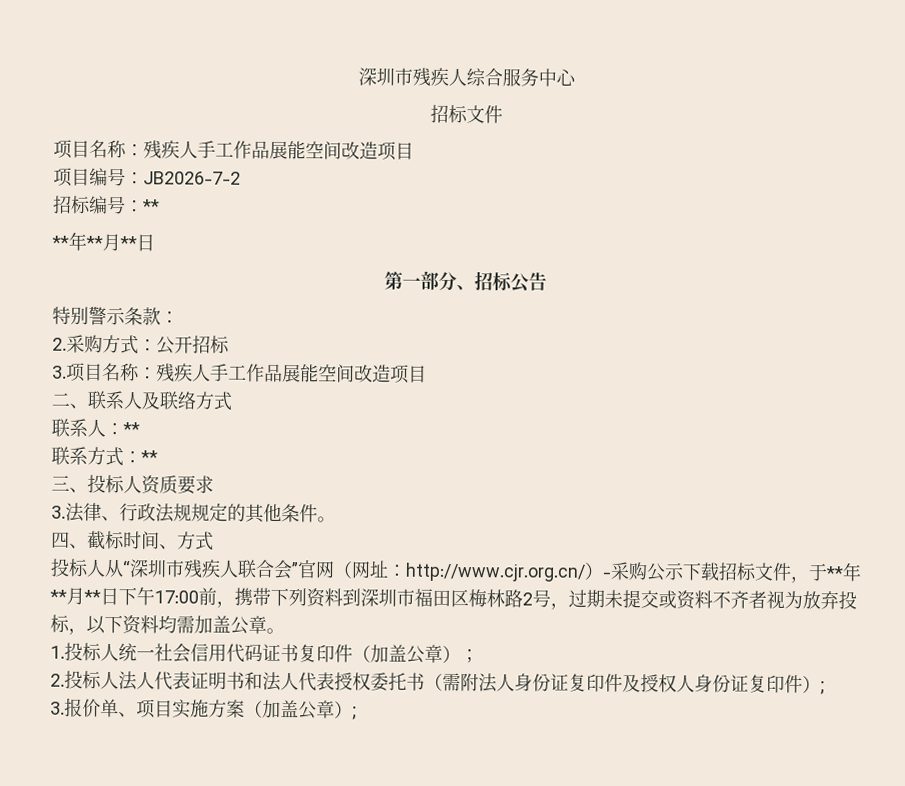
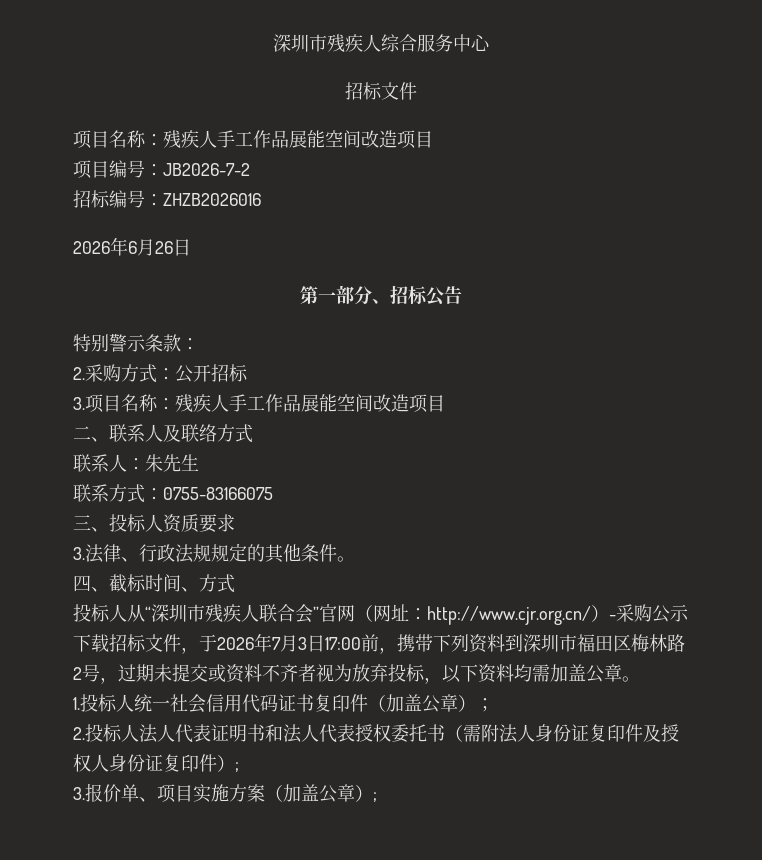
[142,199,160,213] [51,231,137,252] ** // **年**月** -> [163,193,261,206] [73,237,173,256] ZHZB2026016 // 2026年6月26
[122,422,140,436] ** -> [145,454,199,472] 朱先生
[140,450,158,464] ** -> [163,487,273,500] 0755-83166075
[825,562,862,582] [49,587,155,606] **年**月**日下午 -> [217,633,325,652] 2026年7月3日

